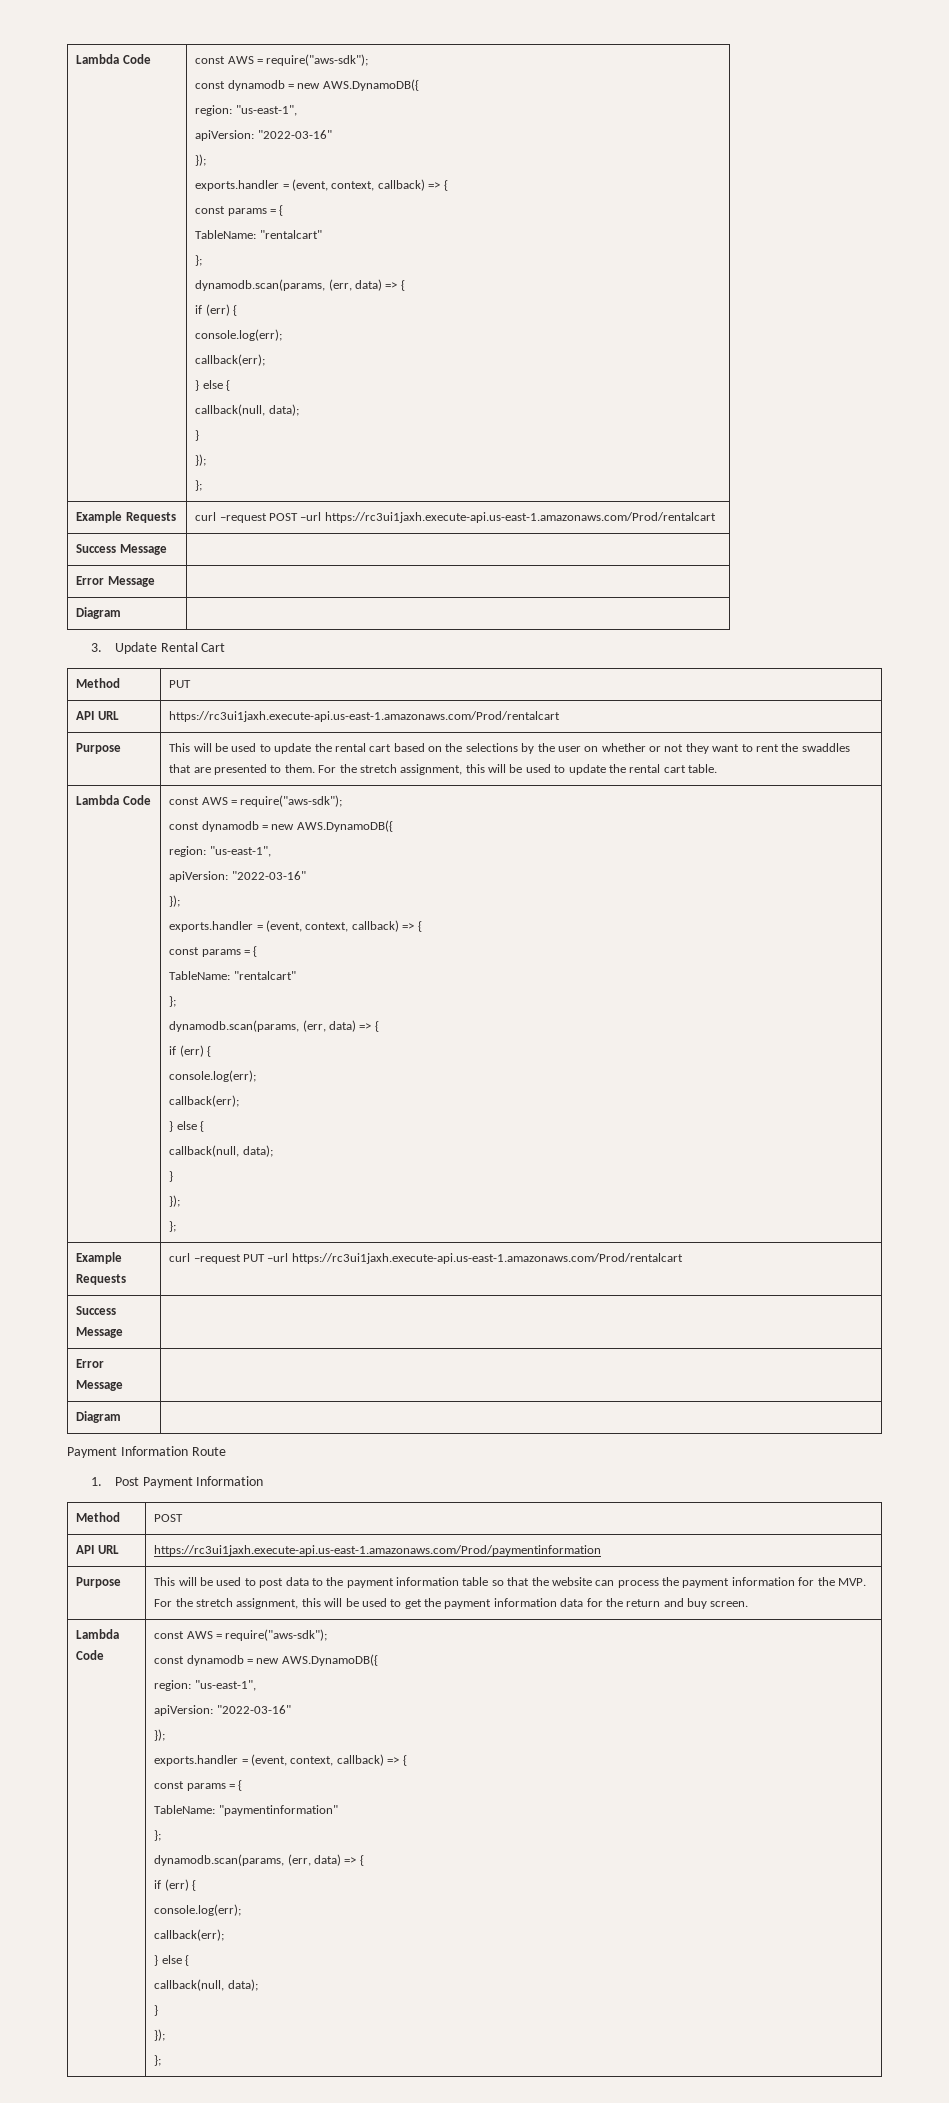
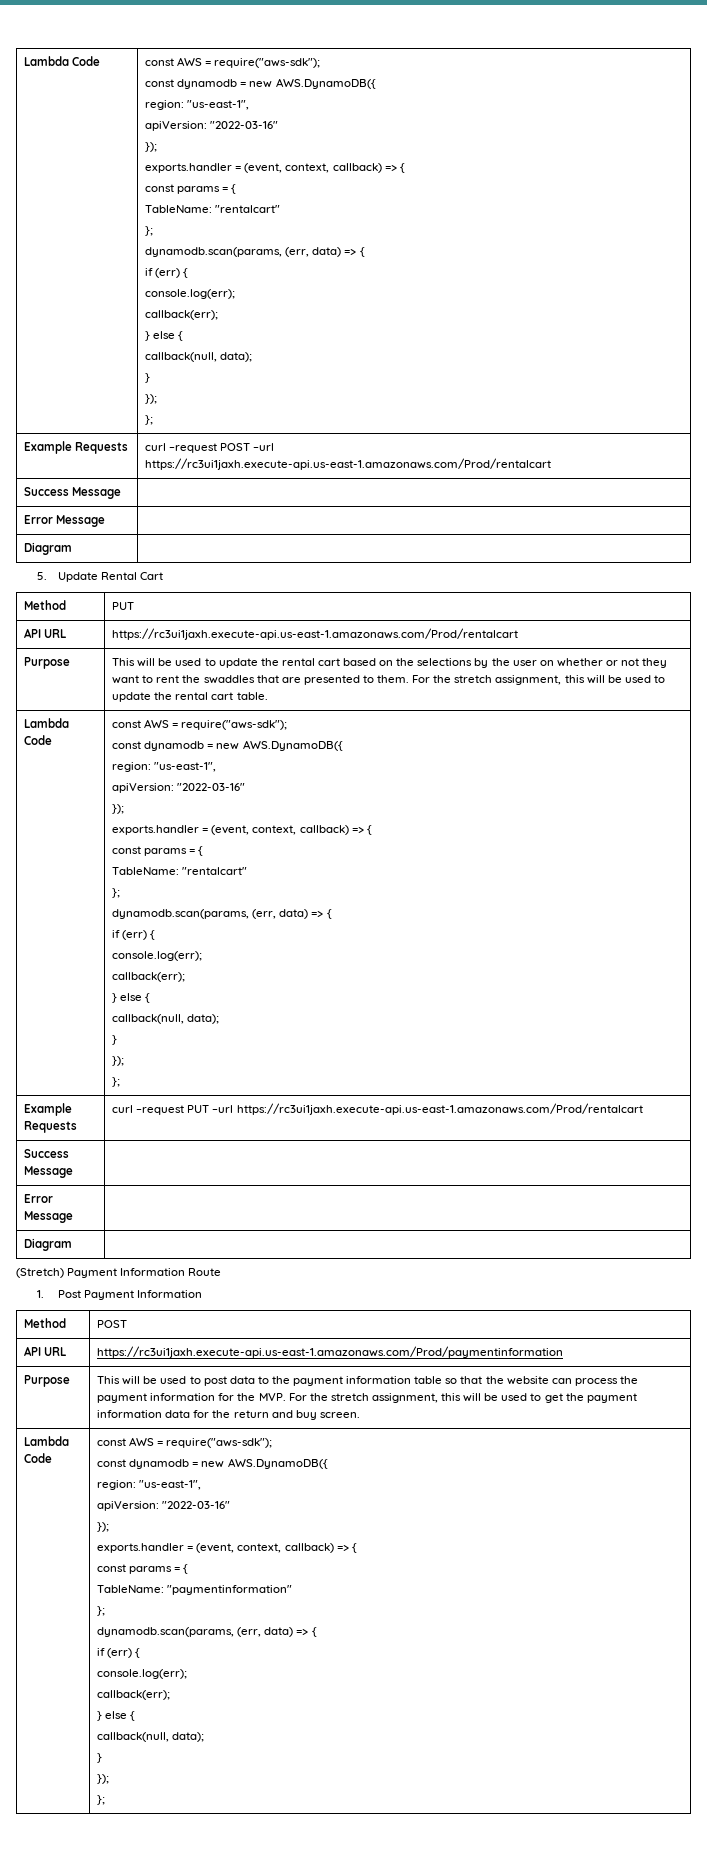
[90,643,102,652] 3. -> [36,572,47,580] 5.
(122, 1417) none -> [16,1268,64,1278] (Stretch)

